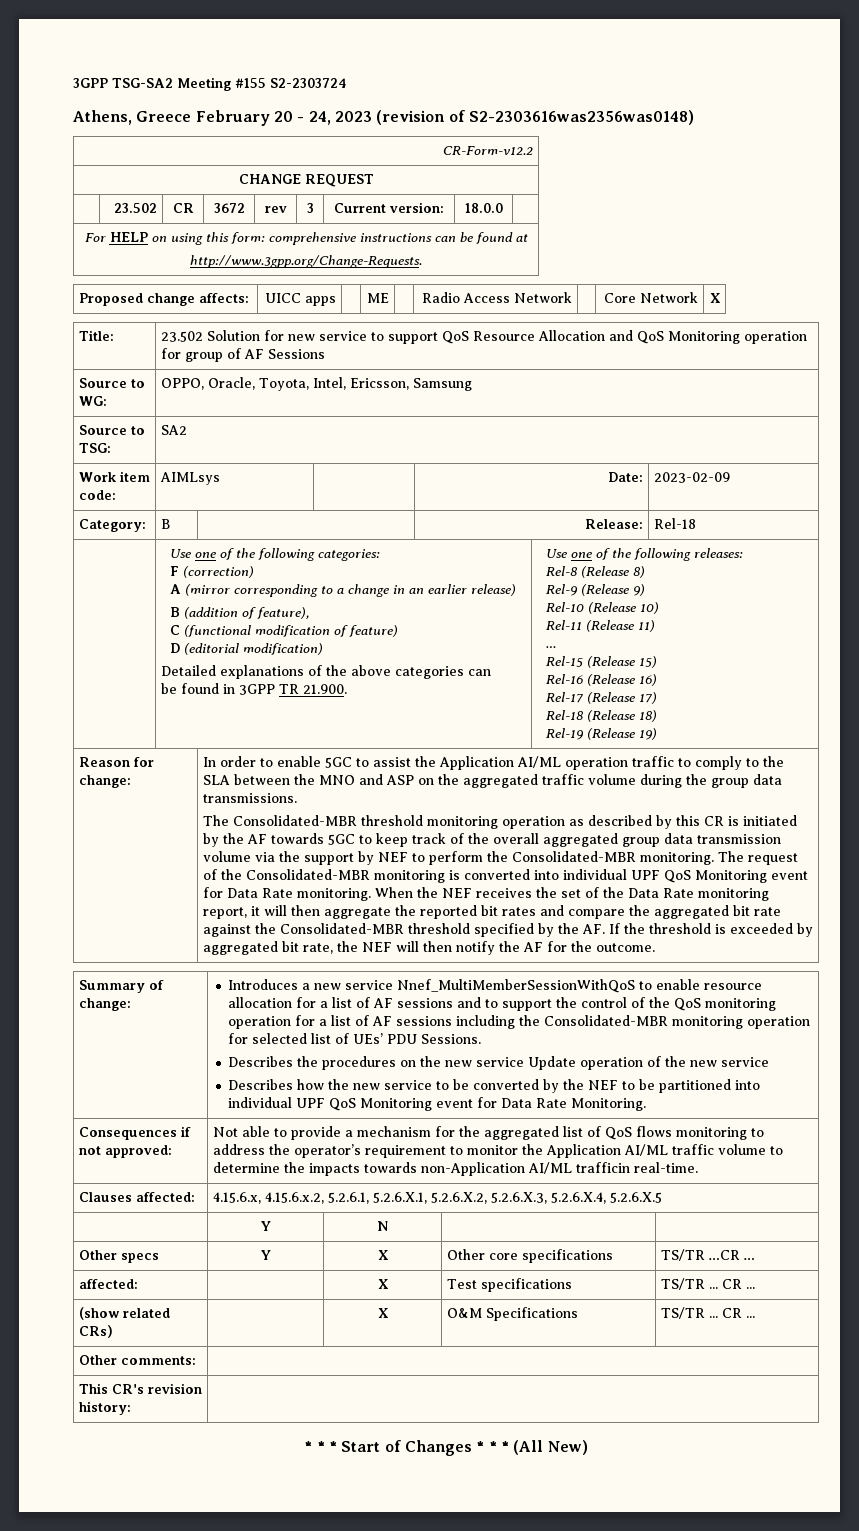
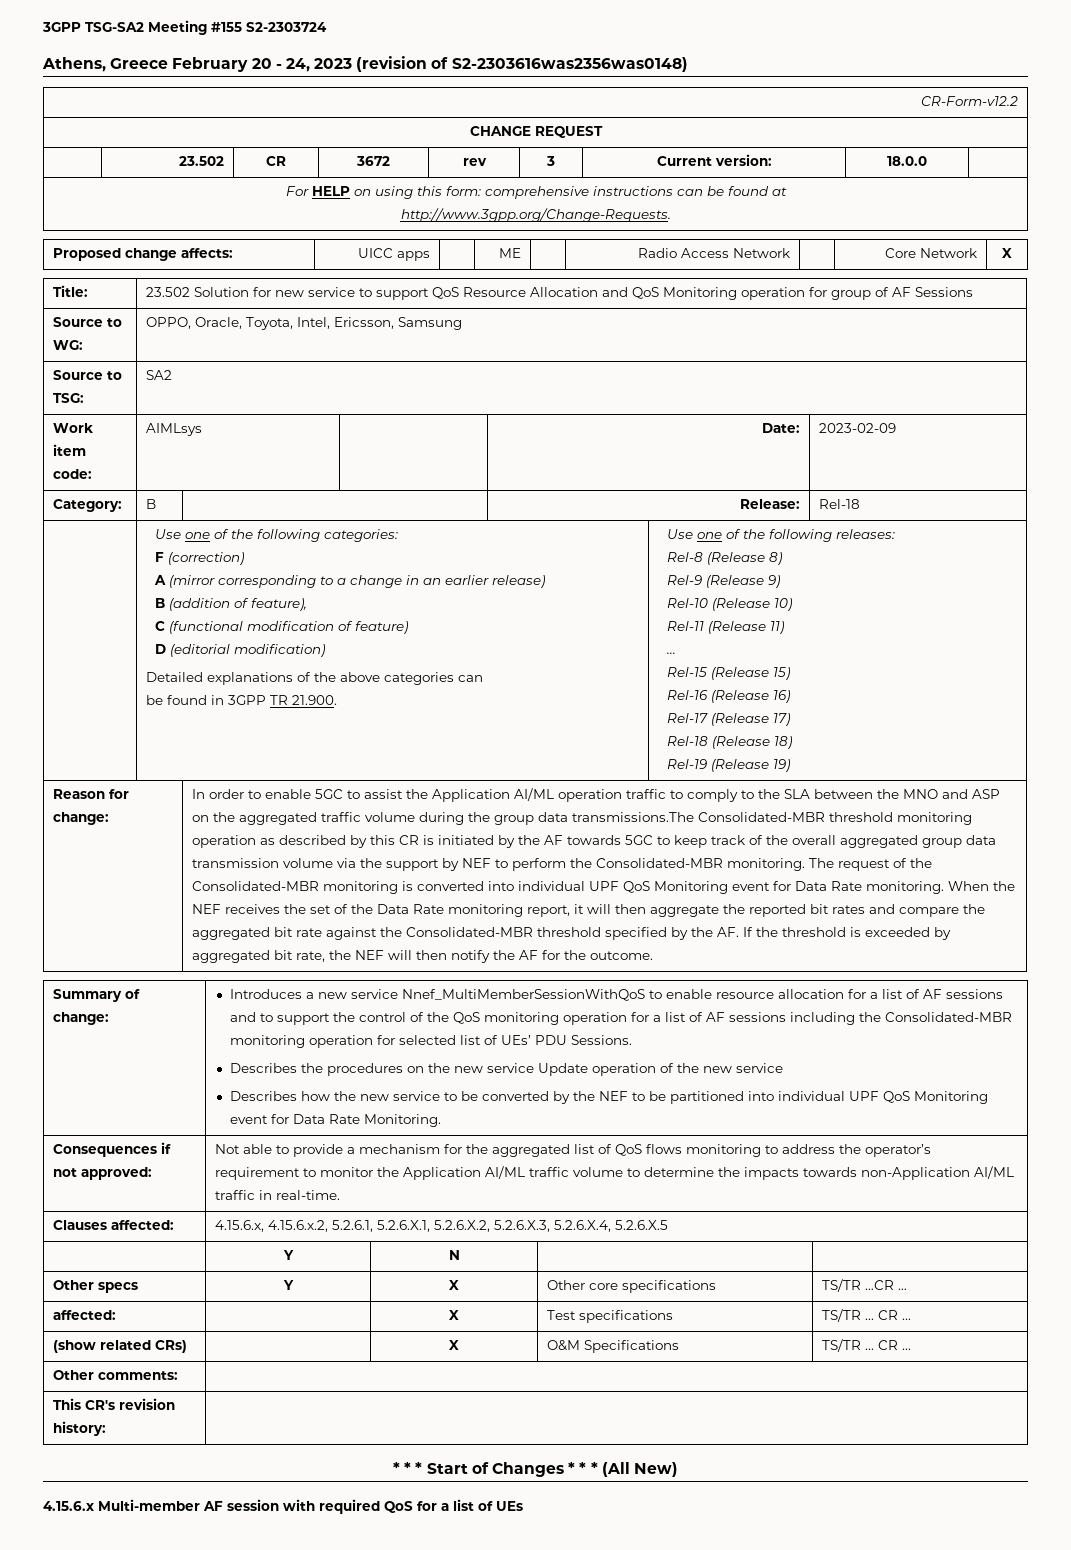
[202,793,297,803] [202,815,229,826] transmissions. // The -> [571,812,694,822] transmissions.The
[575,1162,630,1173] trafficin -> [214,1190,272,1200] traffic in
(588, 1447) none -> [43,1499,523,1514] // 4.15.6.x Multi-member AF session with required QoS for a list of UEs

